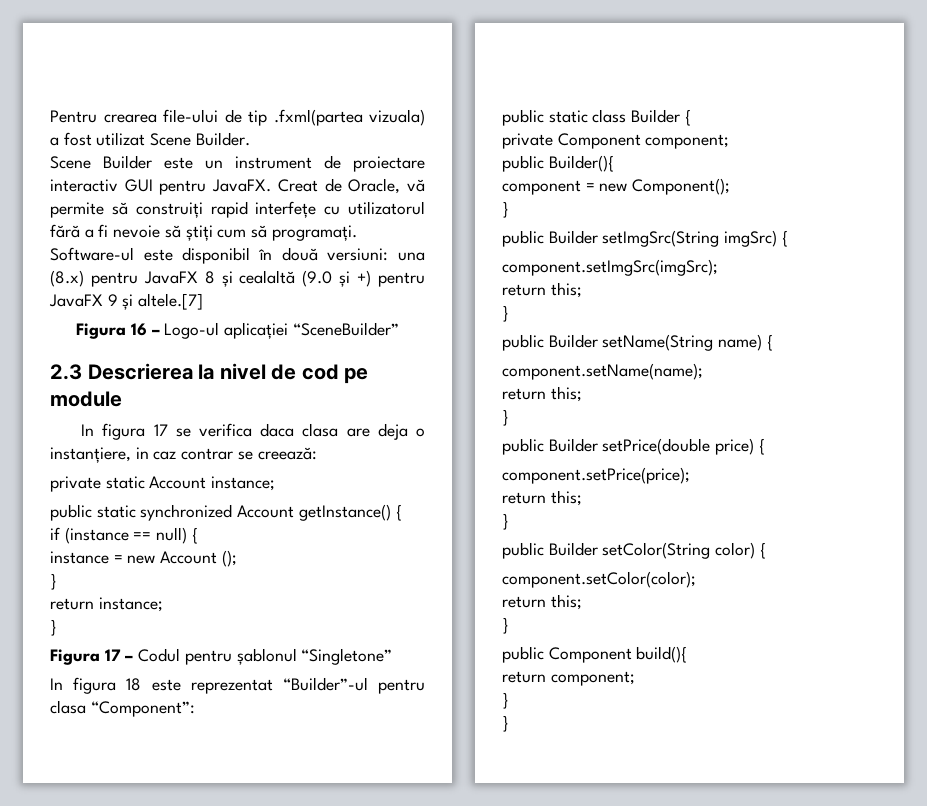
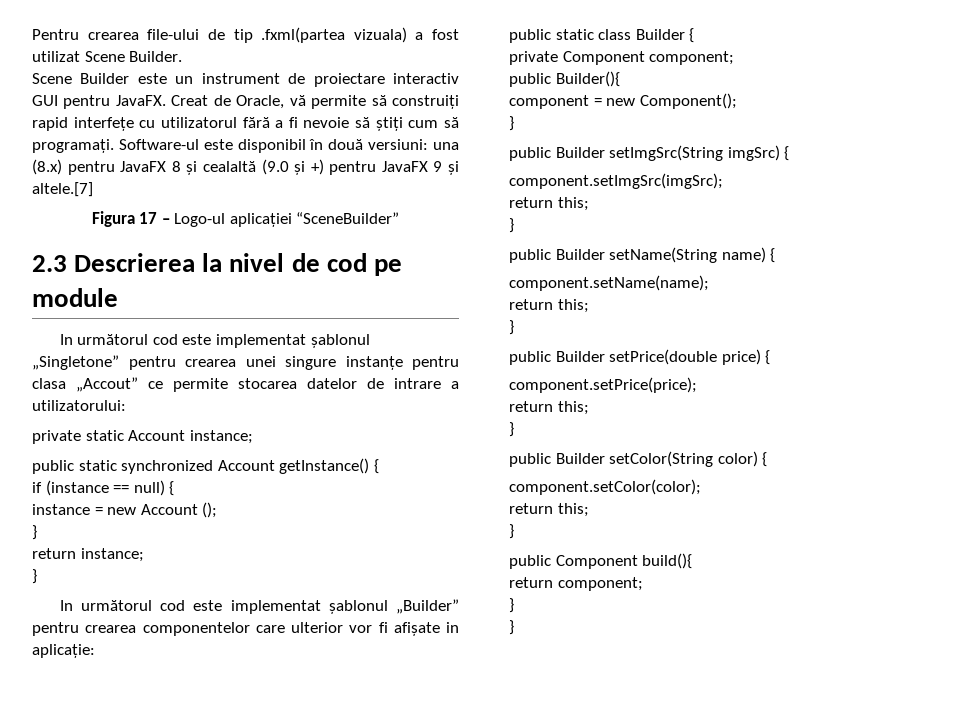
[130,323,147,336] 16 -> [139,212,158,224] 17
[102,423,425,440] [50,447,317,464] figura 17 se verifica daca clasa are deja o instanțiere, in caz contrar se creează: -> [77,334,370,348] [32,355,459,370] [32,377,459,392] [32,400,126,411] următorul cod este implementat șablonul „Singletone” pentru crearea unei singure instanțe pentru clasa „Accout” ce permite stocarea datelor de intrare a utilizatorului:
[50,648,393,665] [50,677,425,694] [50,700,195,717] Figura 17 – Codul pentru șablonul “Singletone” // In figura 18 este reprezentat “Builder”-ul pentru clasa “Component”: -> [59,599,459,614] [32,622,459,636] [32,644,95,658] In următorul cod este implementat șablonul „Builder” pentru crearea componentelor care ulterior vor fi afișate in aplicație:

